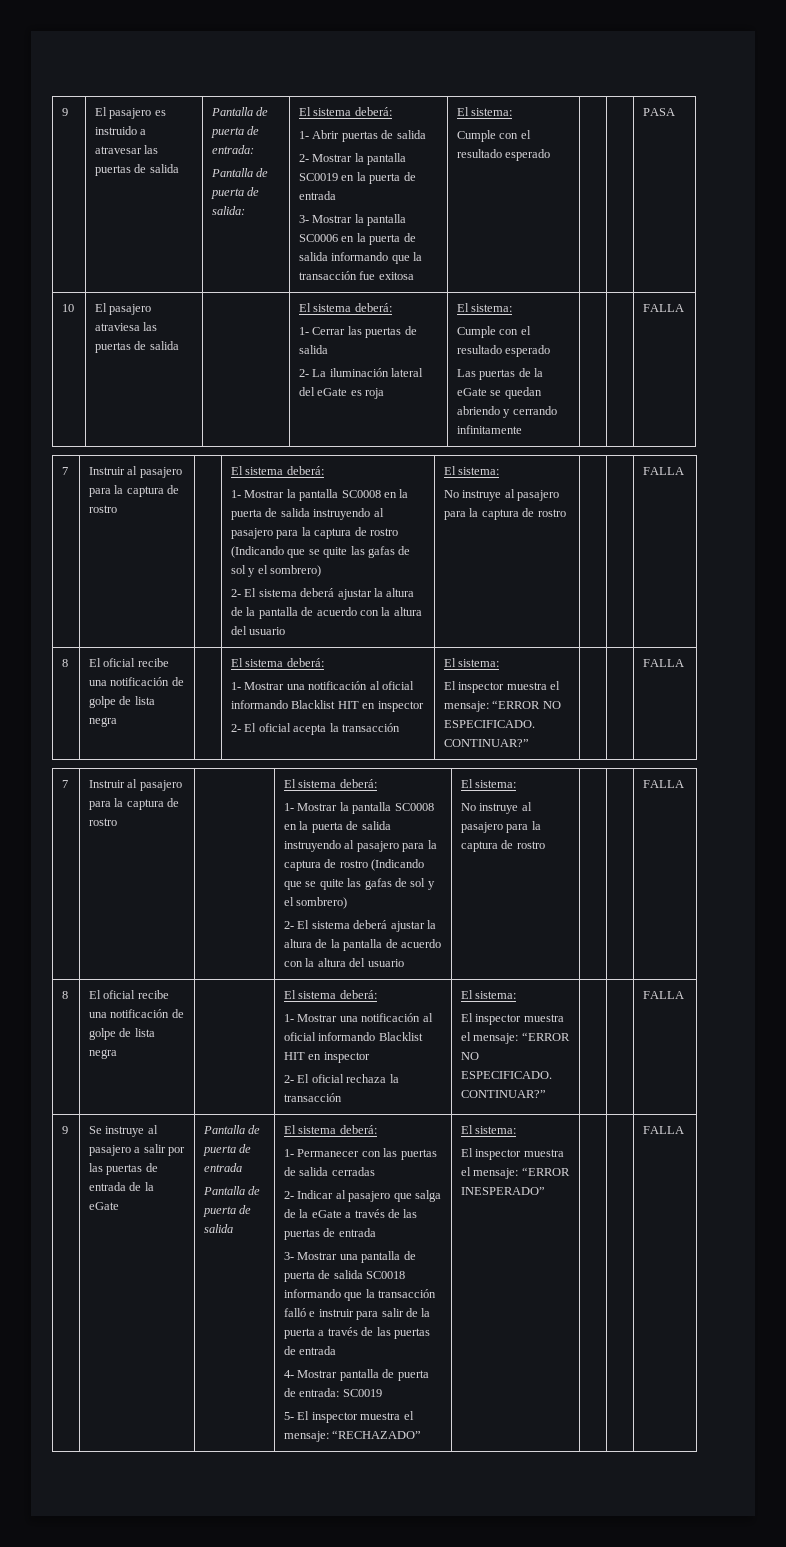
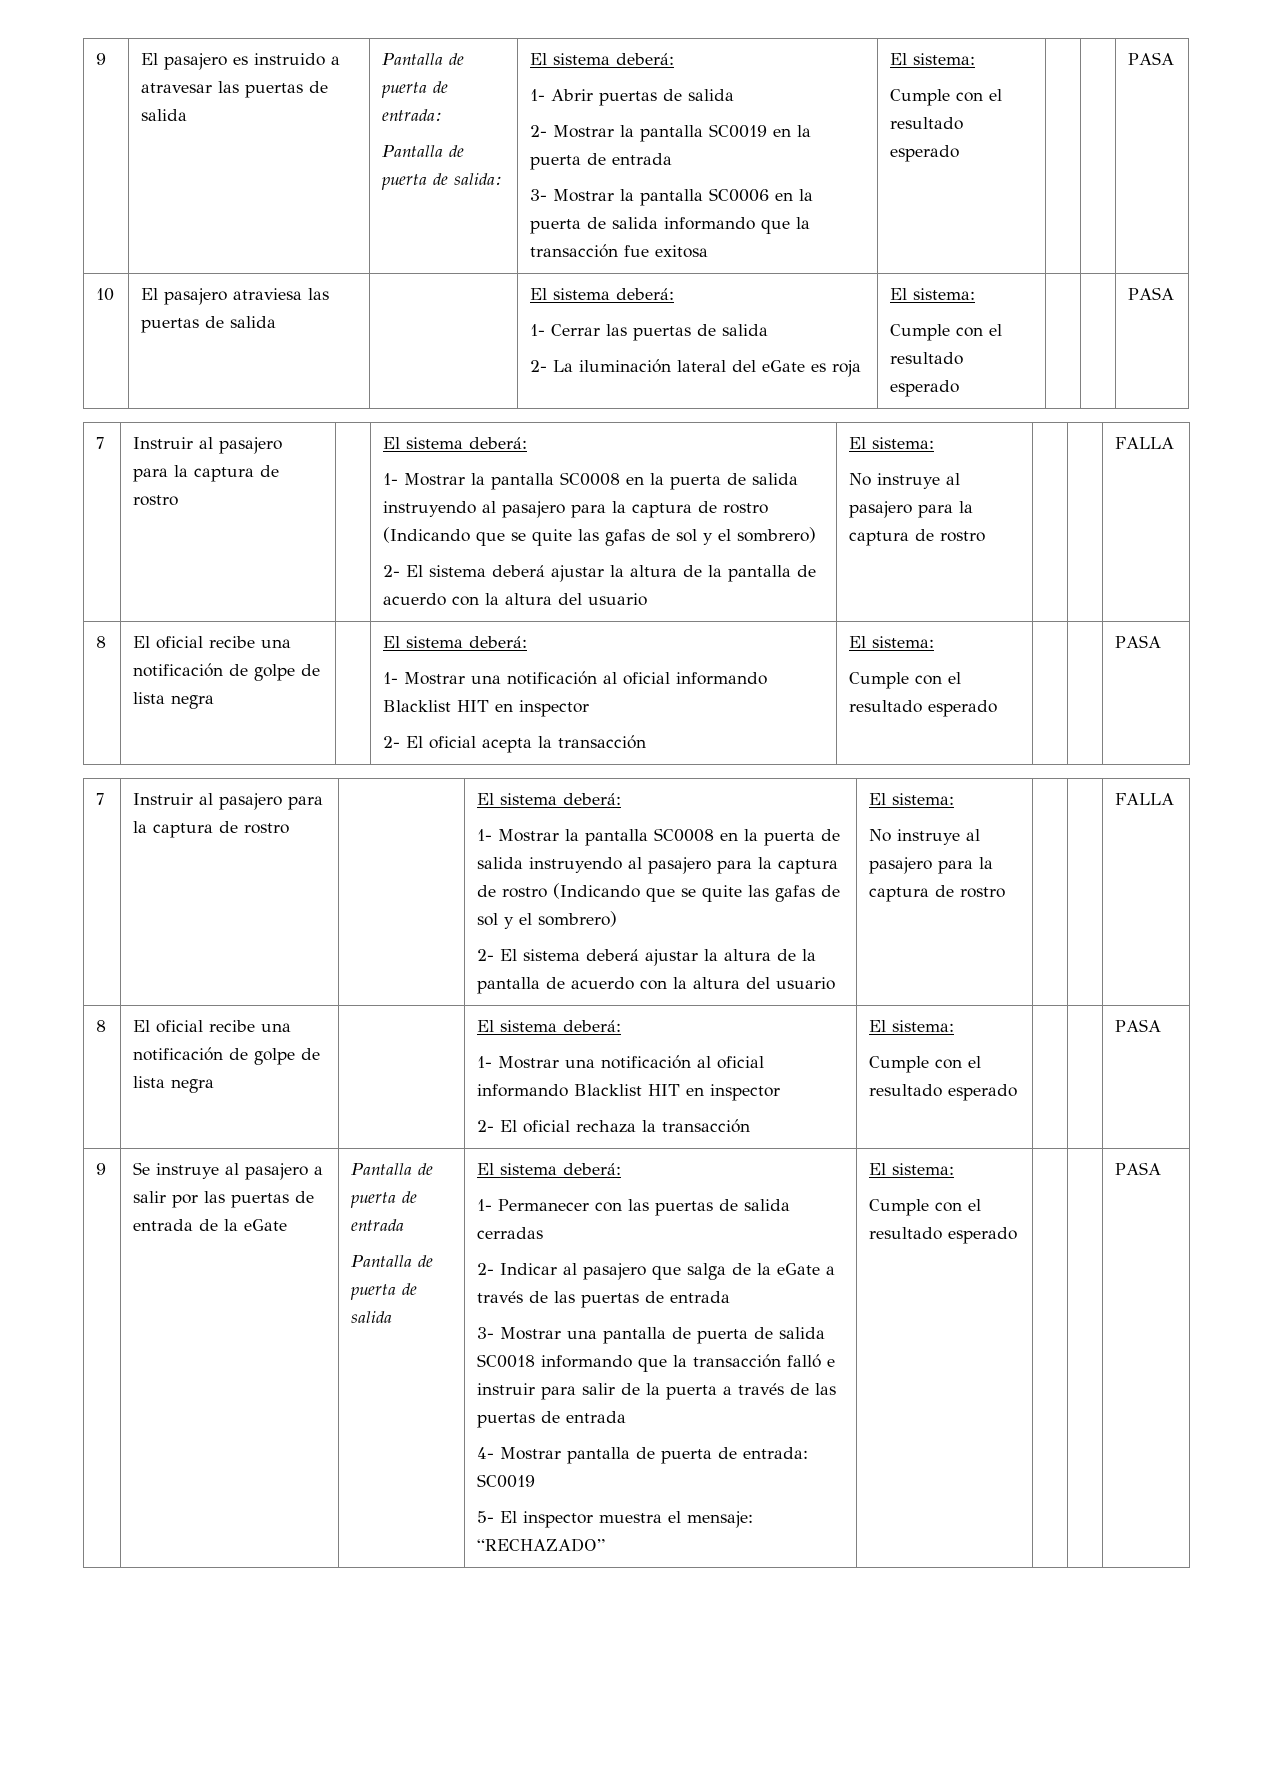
[457,368,544,380] [457,387,542,399] [457,406,557,418] [457,425,523,434] [643,304,685,312] // Las puertas de la eGate se quedan abriendo y cerrando infinitamente | | | FALLA -> [1128,287,1175,300] | | | PASA
[444,681,561,693] [444,700,561,712] [444,720,536,728] [444,739,530,747] [643,659,685,667] El inspector muestra el mensaje: “ERROR NO ESPECIFICADO. CONTINUAR?” | | | FALLA -> [849,672,962,689] [849,700,998,717] [1115,635,1162,648] Cumple con el resultado esperado | | | PASA
[461,1013,564,1025] [461,1032,570,1044] [461,1052,480,1060] [461,1071,553,1079] [461,1090,547,1098] [643,991,685,999] El inspector muestra el mensaje: “ERROR NO ESPECIFICADO. CONTINUAR?” | | | FALLA -> [869,1056,982,1073] [869,1084,1018,1101] [1115,1019,1162,1032] Cumple con el resultado esperado | | | PASA
[461,1148,564,1160] [461,1167,570,1179] [461,1187,546,1195] [643,1126,685,1134] El inspector muestra el mensaje: “ERROR INESPERADO” | | | FALLA -> [869,1199,982,1216] [869,1227,1018,1244] [1115,1162,1162,1175] Cumple con el resultado esperado | | | PASA

